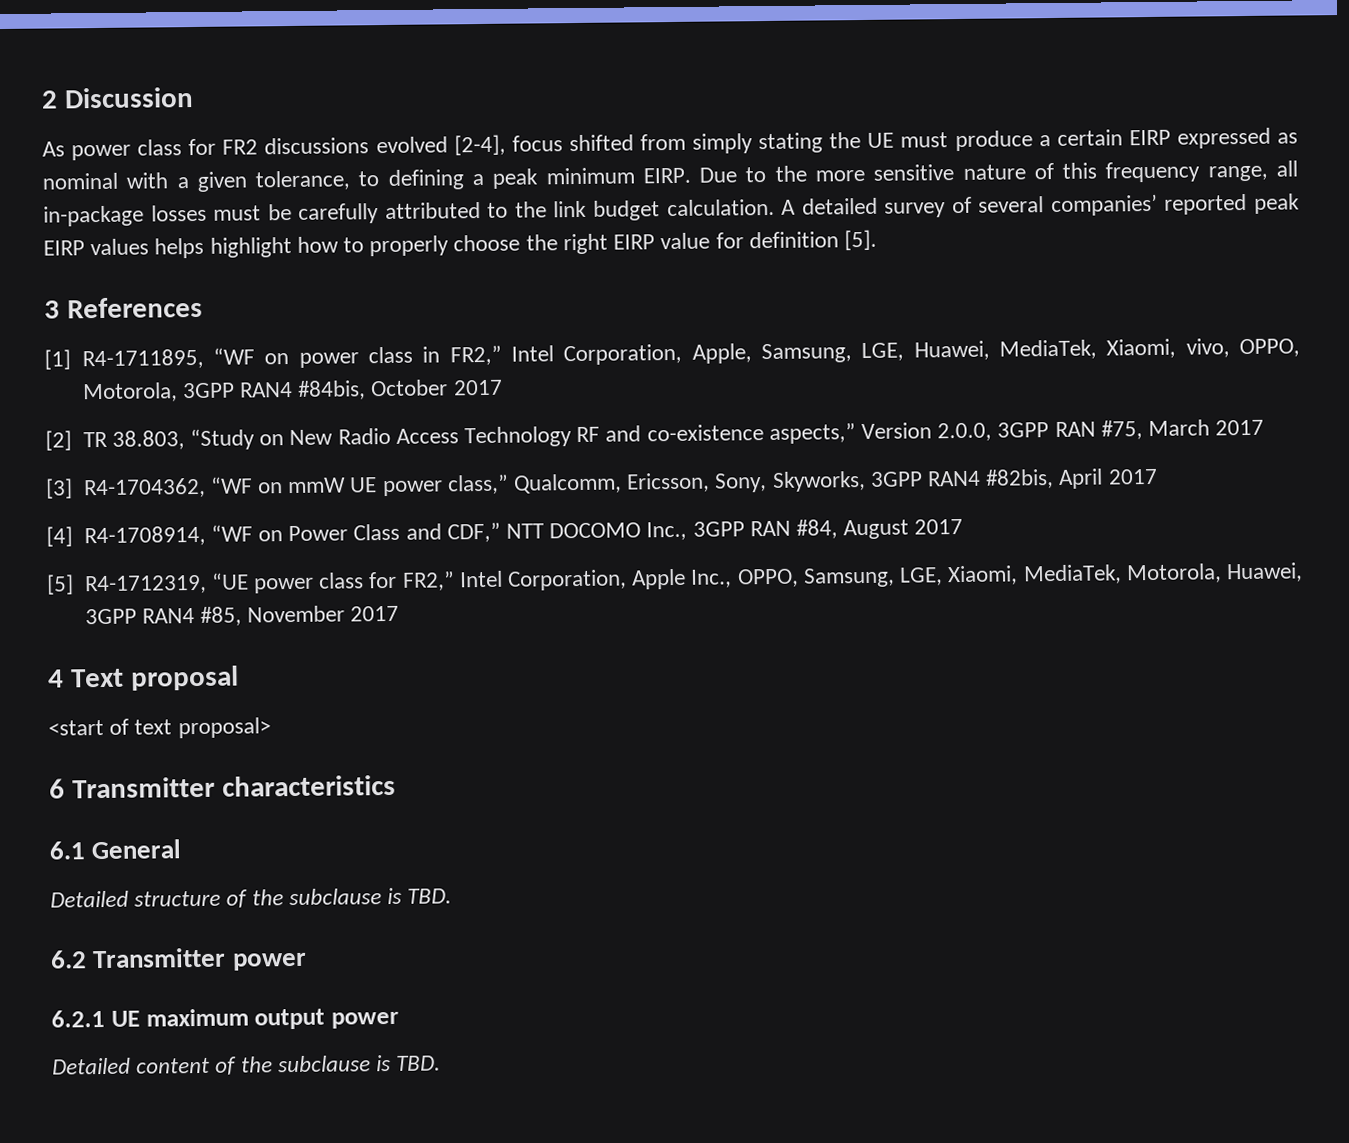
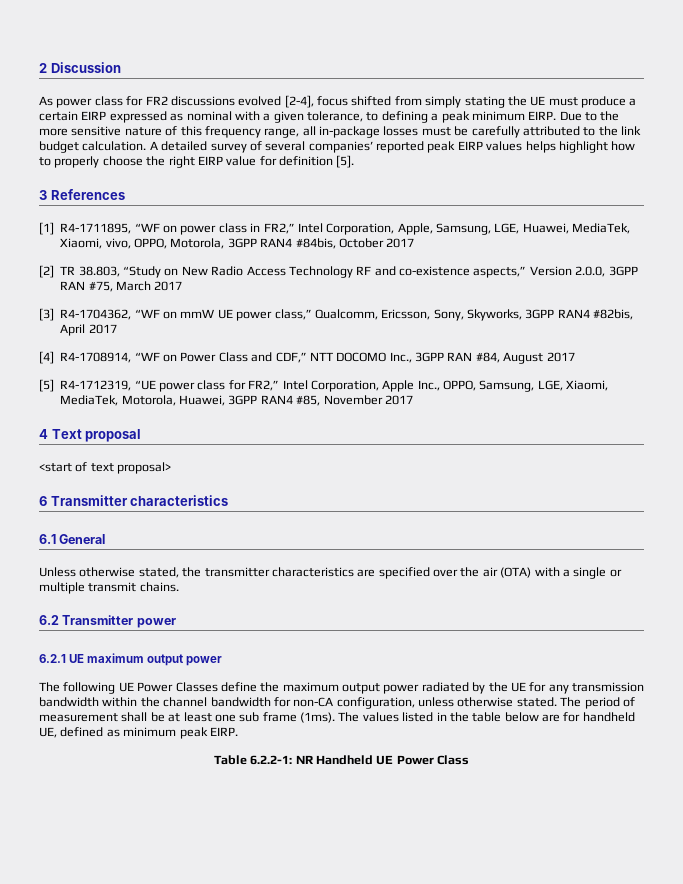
[50,887,453,908] Detailed structure of the subclause is TBD. -> [39,567,622,579] [39,582,179,594] Unless otherwise stated, the transmitter characteristics are specified over the air (OTA) with a single or multiple transmit chains.
[52,1054,442,1075] Detailed content of the subclause is TBD. -> [39,682,644,694] [39,697,635,709] [39,712,635,723] [39,727,238,739] [213,755,470,765] The following UE Power Classes define the maximum output power radiated by the UE for any transmission bandwidth within the channel bandwidth for non-CA configuration, unless otherwise stated. The period of measurement shall be at least one sub frame (1ms). The values listed in the table below are for handheld UE, defined as minimum peak EIRP. // Table 6.2.2-1: NR Handheld UE Power Class

